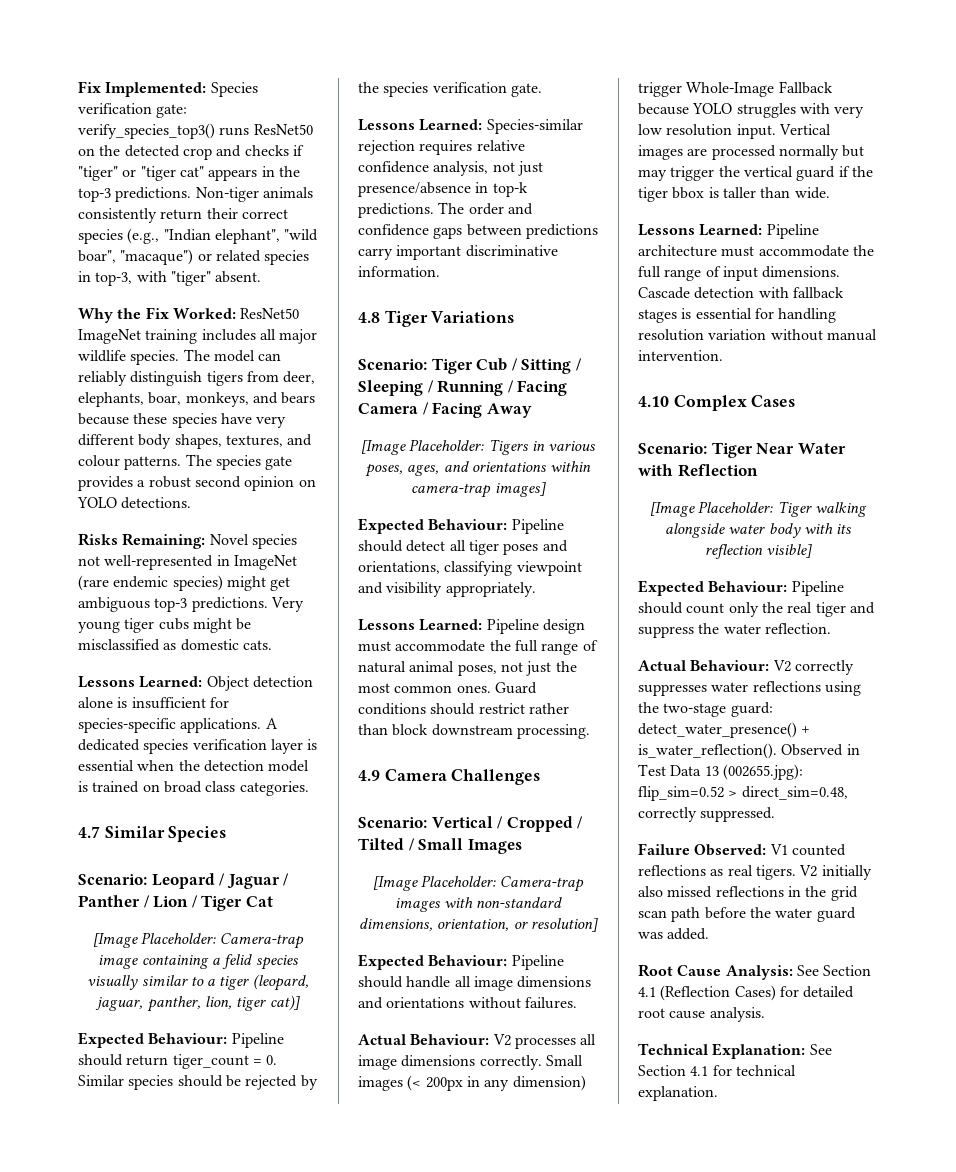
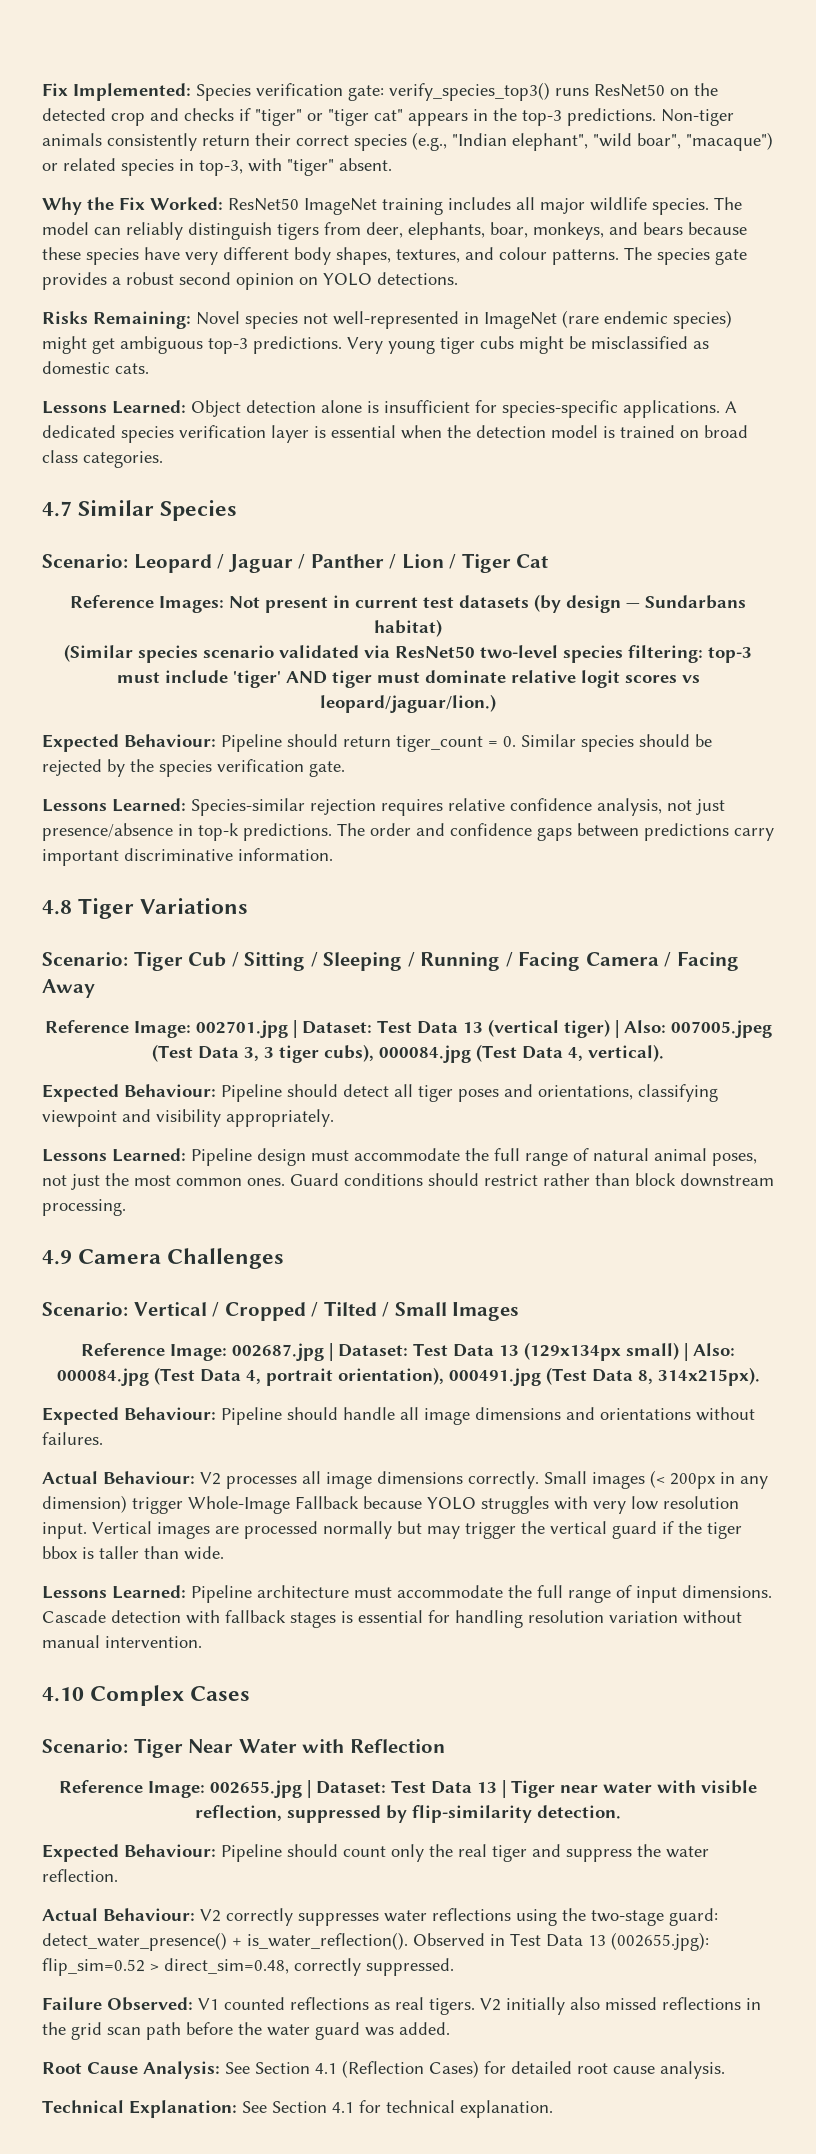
[92,932,305,949] [98,954,299,970] [87,974,309,991] [95,995,300,1012] [Image Placeholder: Camera-trap image containing a felid species visually similar to a tiger (leopard, jaguar, panther, lion, tiger cat)] -> [70,594,746,613] [374,619,442,637] [64,644,752,663] [116,670,700,688] [320,694,496,713] Reference Images: Not present in current test datasets (by design — Sundarbans habitat) // (Similar species scenario validated via ResNet50 two-level species filtering: top-3 must include 'tiger' AND tiger must dominate relative logit scores vs leopard/jaguar/lion.)
[360,439,597,455] [364,461,592,477] [411,482,546,498] [Image Placeholder: Tigers in various poses, ages, and orientations within camera-trap images] -> [44,1019,772,1038] [152,1044,664,1063] Reference Image: 002701.jpg | Dataset: Test Data 13 (vertical tiger) | Also: 007005.jpeg (Test Data 3, 3 tiger cubs), 000084.jpg (Test Data 4, vertical).
[372,875,585,892] [394,897,563,912] [359,918,598,932] [Image Placeholder: Camera-trap images with non-standard dimensions, orientation, or resolution] -> [81,1342,735,1361] [56,1367,760,1386] Reference Image: 002687.jpg | Dataset: Test Data 13 (129x134px small) | Also: 000084.jpg (Test Data 4, portrait orientation), 000491.jpg (Test Data 8, 314x215px).
[650,501,867,517] [664,523,853,538] [704,544,813,559] [Image Placeholder: Tiger walking alongside water body with its reflection visible] -> [59,1780,757,1798] [195,1805,621,1823] Reference Image: 002655.jpg | Dataset: Test Data 13 | Tiger near water with visible reflection, suppressed by flip-similarity detection.

